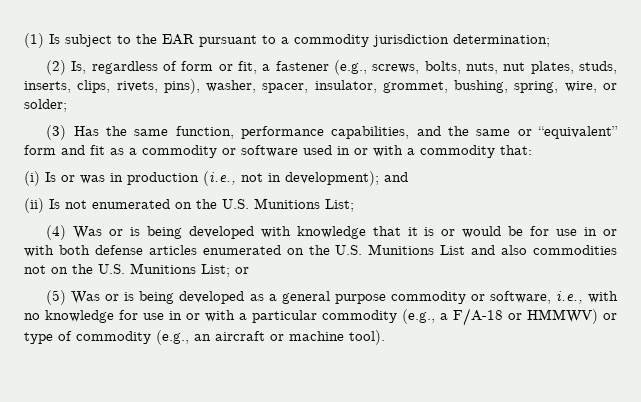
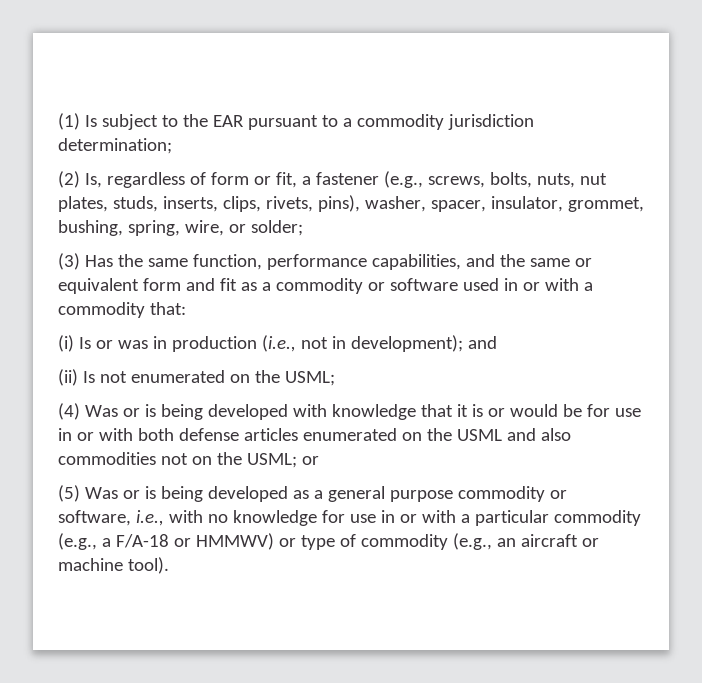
[538,126,619,139] “equivalent” -> [58,278,139,294] equivalent
[222,198,354,212] U.S. Munitions List; -> [284,371,335,386] USML;
[335,244,466,255] U.S. Munitions List -> [456,429,502,441] USML
[98,263,230,277] U.S. Munitions List; -> [246,453,297,468] USML;

